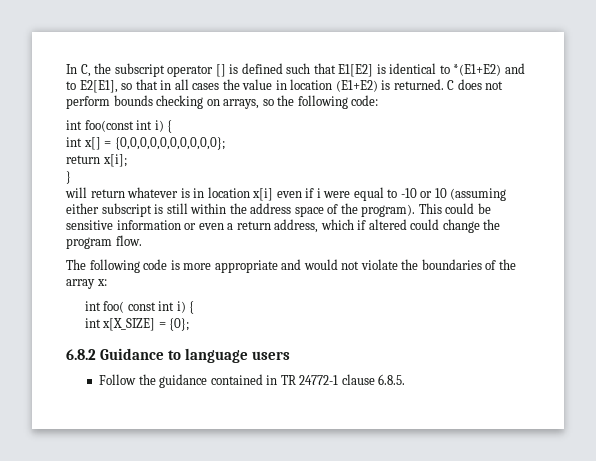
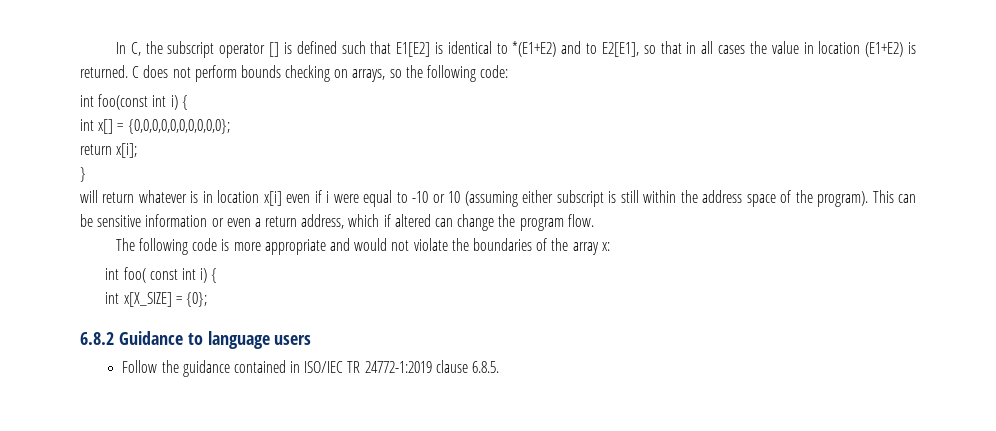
[445,203,475,214] could -> [897,194,916,203] can
[410,219,440,230] could -> [435,218,454,227] can
[280,375,339,385] TR 24772-1 -> [304,361,432,373] ISO/IEC TR 24772-1:2019

